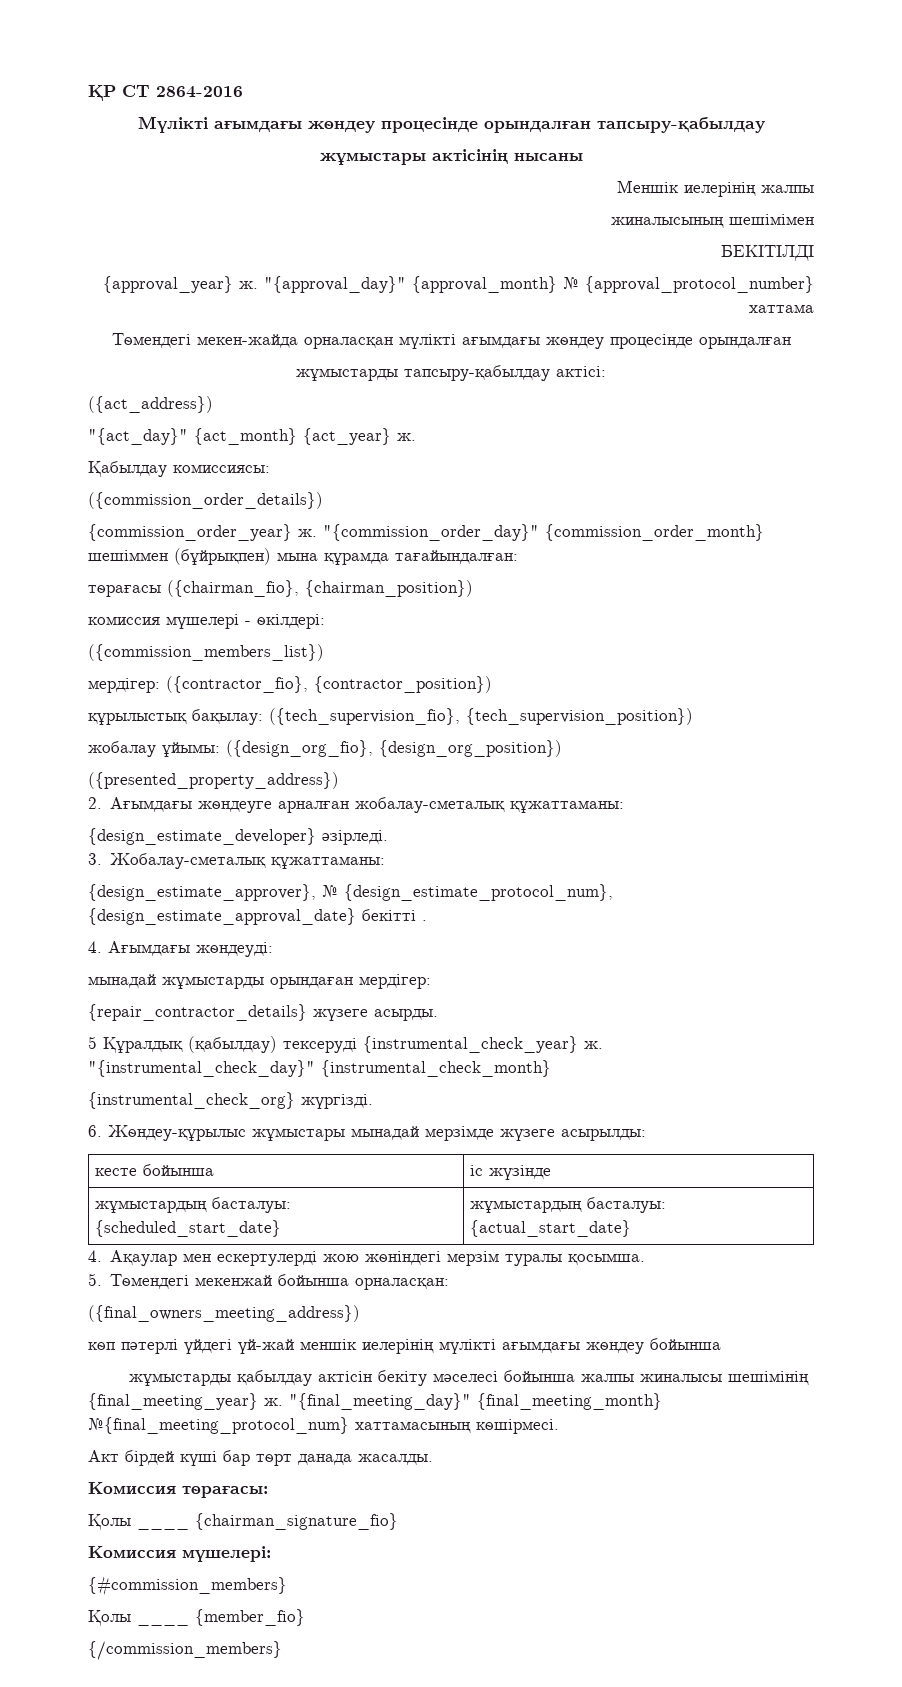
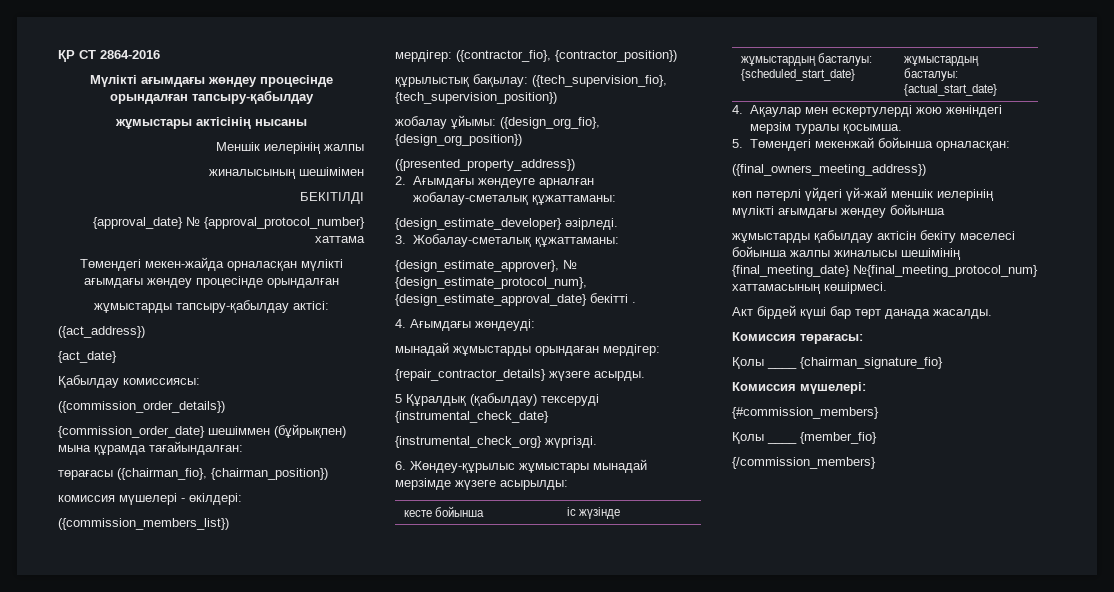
[103,276,557,293] {approval_year} ж. "{approval_day}" {approval_month} -> [93,217,183,229] {approval_date}
[88,428,416,445] "{act_day}" {act_month} {act_year} ж. -> [58,351,117,363] {act_date}
[88,524,764,541] {commission_order_year} ж. "{commission_order_day}" {commission_order_month} -> [58,426,205,438] {commission_order_date}
[363,1036,603,1053] [88,1060,551,1077] {instrumental_check_year} ж. "{instrumental_check_day}" {instrumental_check_month} -> [395,411,549,423] {instrumental_check_date}
[88,1393,662,1410] {final_meeting_year} ж. "{final_meeting_day}" {final_meeting_month} -> [732,265,850,277] {final_meeting_date}

